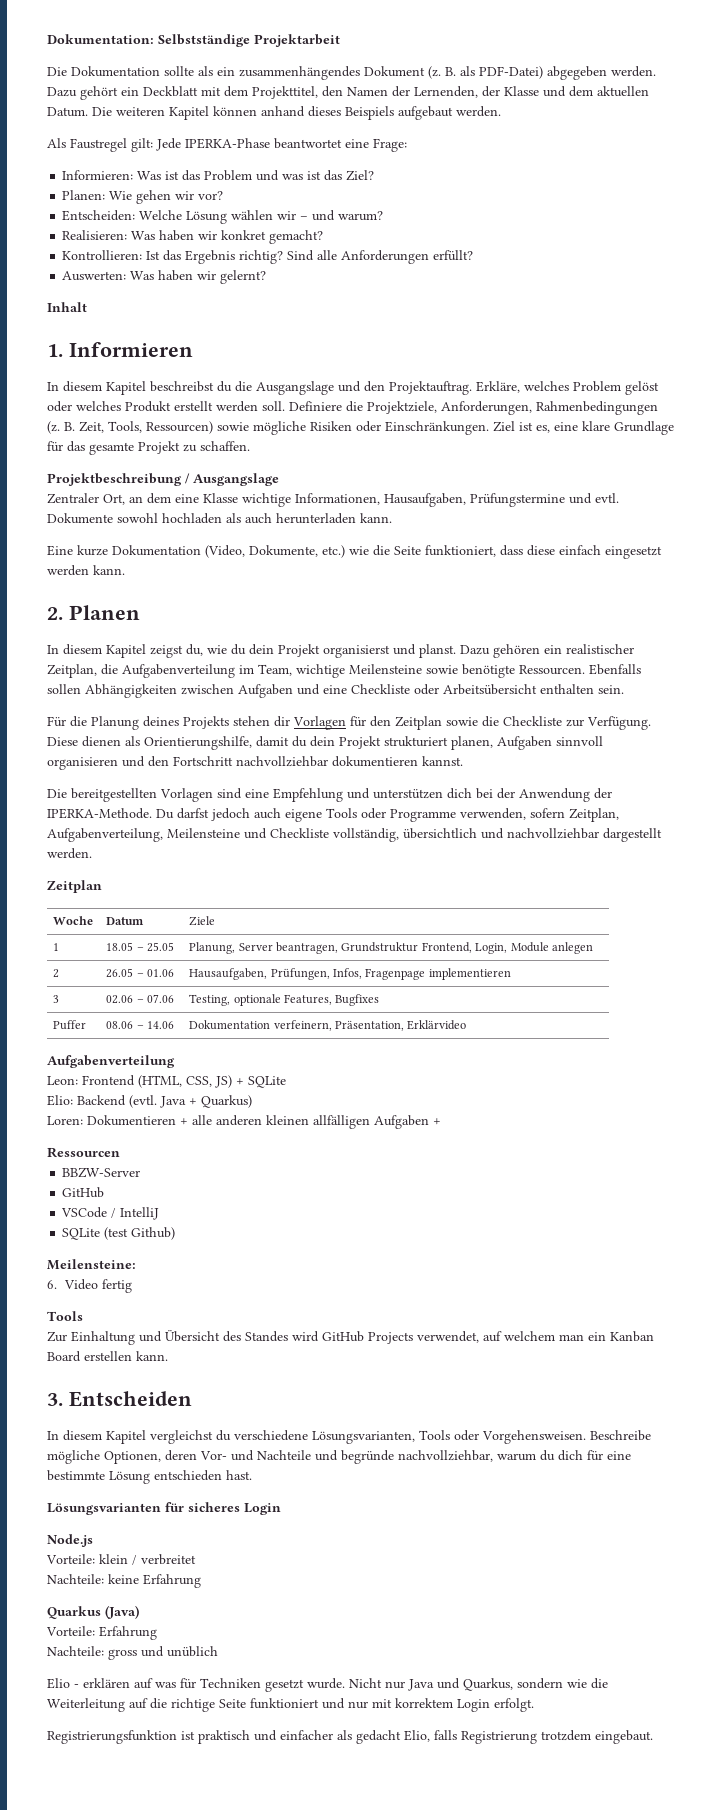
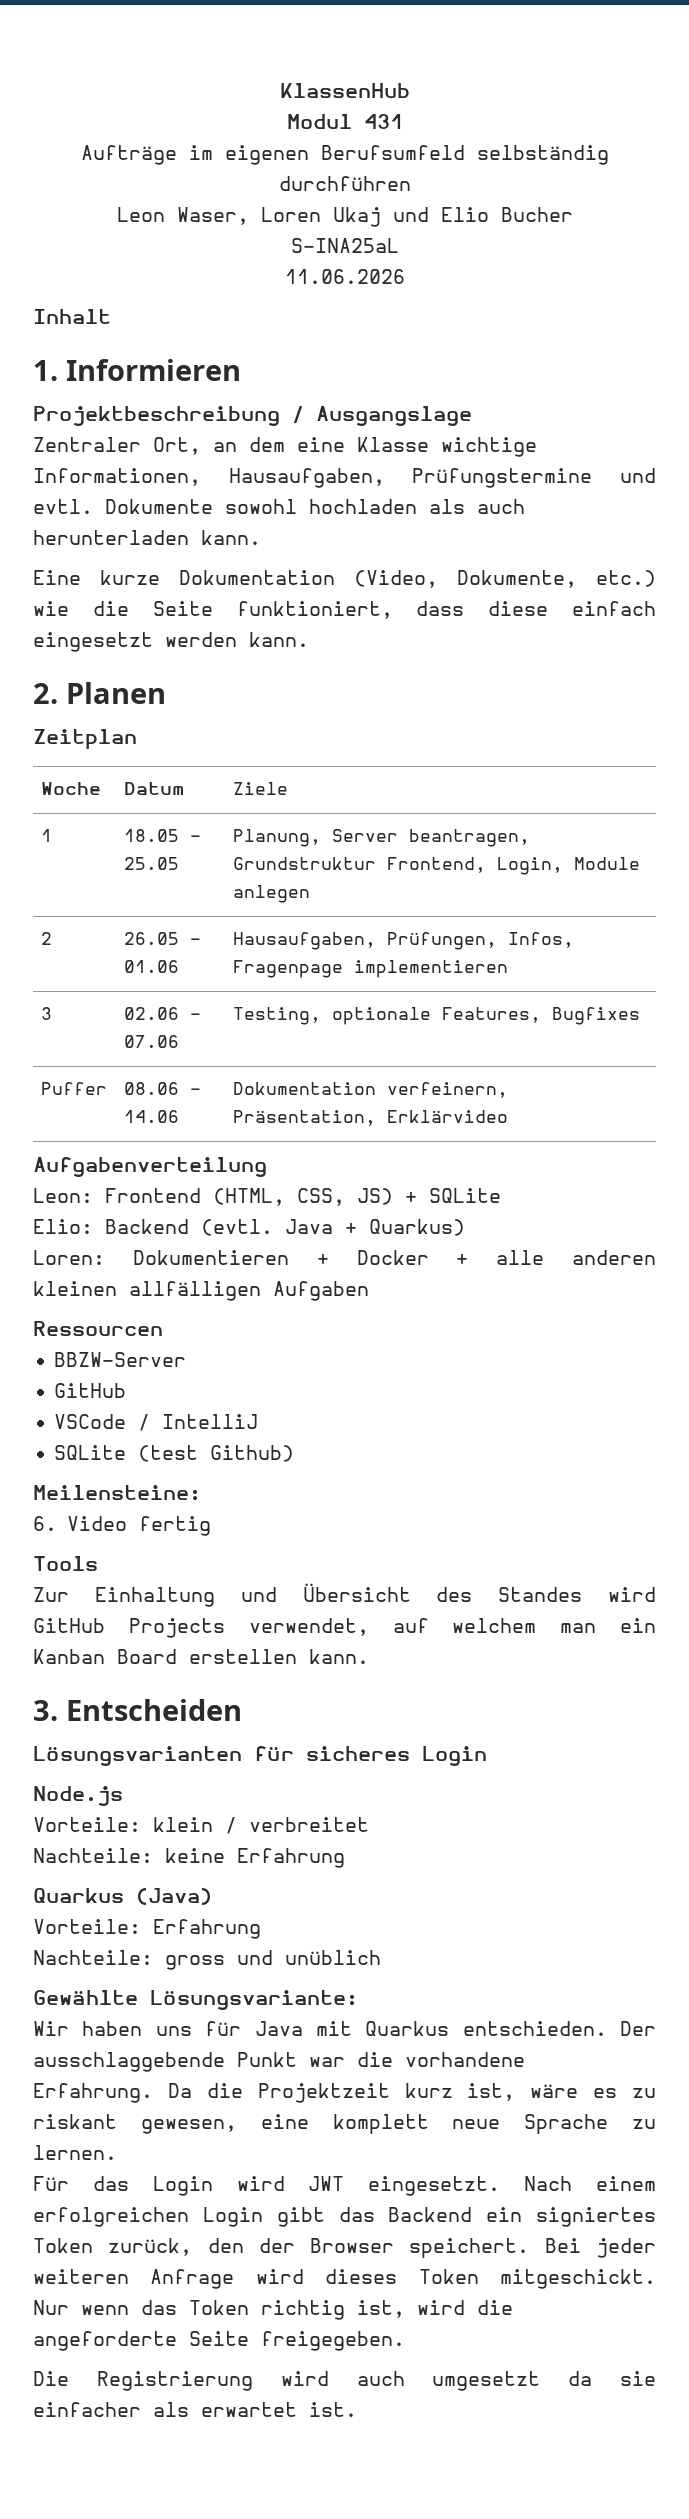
[47,34,340,47] [47,66,656,80] [47,86,649,100] [47,106,501,120] [47,138,407,152] [62,170,375,181] [62,190,224,204] [62,210,384,224] [62,230,324,244] [62,250,474,264] [62,270,267,284] [47,302,87,312] [47,342,193,357] [47,381,659,395] [47,401,658,415] [47,421,674,435] [47,441,250,455] Dokumentation: Selbstständige Projektarbeit // Die Dokumentation sollte als ein zusammenhängendes Dokument (z. B. als PDF-Datei) abgegeben werden. Dazu gehört ein Deckblatt mit dem Projekttitel, den Namen der Lernenden, der Klasse und dem aktuellen Datum. Die weiteren Kapitel können anhand dieses Beispiels aufgebaut werden. // Als Faustregel gilt: Jede IPERKA-Phase beantwortet eine Frage: // Informieren: Was ist das Problem und was ist das Ziel? // Planen: Wie gehen wir vor? // Entscheiden: Welche Lösung wählen wir – und warum? // Realisieren: Was haben wir konkret gemacht? // Kontrollieren: Ist das Ergebnis richtig? Sind alle Anforderungen erfüllt? // Auswerten: Was haben wir gelernt? // Inhalt // 1. Informieren // In diesem Kapitel beschreibst du die Ausgangslage und den Projektauftrag. Erkläre, welches Problem gelöst oder welches Produkt erstellt werden soll. Definiere die Projektziele, Anforderungen, Rahmenbedingungen (z. B. Zeit, Tools, Ressourcen) sowie mögliche Risiken oder Einschränkungen. Ziel ist es, eine klare Grundlage für das gesamte Projekt zu schaffen. -> [279,83,410,98] [286,114,403,129] [80,145,609,165] [278,176,411,191] [116,207,573,227] [290,238,399,253] [284,269,405,284] [33,309,111,324] [33,359,241,381] KlassenHub // Modul 431 // Aufträge im eigenen Berufsumfeld selbständig durchführen // Leon Waser, Loren Ukaj und Elio Bucher // S-INA25aL // 11.06.2026 // Inhalt // 1. Informieren
[47,644,634,658] [47,664,641,678] [47,684,624,698] [47,716,651,730] [47,736,603,750] [47,756,463,770] [47,788,612,802] [47,808,619,822] [47,828,662,842] [47,848,92,859] // In diesem Kapitel zeigst du, wie du dein Projekt organisierst und planst. Dazu gehören ein realistischer Zeitplan, die Aufgabenverteilung im Team, wichtige Meilensteine sowie benötigte Ressourcen. Ebenfalls sollen Abhängigkeiten zwischen Aufgaben und eine Checkliste oder Arbeitsübersicht enthalten sein. // Für die Planung deines Projekts stehen dir Vorlagen für den Zeitplan sowie die Checkliste zur Verfügung. Diese dienen als Orientierungshilfe, damit du dein Projekt strukturiert planen, Aufgaben sinnvoll organisieren und den Fortschritt nachvollziehbar dokumentieren kannst. // Die bereitgestellten Vorlagen sind eine Empfehlung und unterstützen dich bei der Anwendung der IPERKA-Methode. Du darfst jedoch auch eigene Tools oder Programme verwenden, sofern Zeitplan, Aufgabenverteilung, Meilensteine und Checkliste vollständig, übersichtlich und nachvollziehbar dargestellt werden. -> (166, 693) none
(188, 1121) none -> [356,1250,469,1265] Docker +
[433,1118,441,1125] + -> (369, 1291) none
[47,1430,651,1444] [47,1450,631,1464] [47,1470,252,1484] // In diesem Kapitel vergleichst du verschiedene Lösungsvarianten, Tools oder Vorgehensweisen. Beschreibe mögliche Optionen, deren Vor- und Nachteile und begründe nachvollziehbar, warum du dich für eine bestimmte Lösung entschieden hast. -> (242, 1710) none
[47,1678,608,1692] [47,1698,534,1712] [47,1730,653,1744] Elio - erklären auf was für Techniken gesetzt wurde. Nicht nur Java und Quarkus, sondern wie die Weiterleitung auf die richtige Seite funktioniert und nur mit korrektem Login erfolgt. // Registrierungsfunktion ist praktisch und einfacher als gedacht Elio, falls Registrierung trotzdem eingebaut. -> [33,1990,358,2010] [33,2021,656,2036] [33,2052,525,2072] [33,2083,656,2103] [33,2114,656,2134] [33,2145,117,2160] [33,2176,656,2196] [33,2207,656,2227] [33,2238,656,2258] [33,2269,656,2289] [33,2300,513,2320] [33,2331,405,2351] [33,2371,656,2391] [33,2402,357,2417] Gewählte Lösungsvariante: // Wir haben uns für Java mit Quarkus entschieden. Der ausschlaggebende Punkt war die vorhandene Erfahrung. Da die Projektzeit kurz ist, wäre es zu riskant gewesen, eine komplett neue Sprache zu lernen. // Für das Login wird JWT eingesetzt. Nach einem erfolgreichen Login gibt das Backend ein signiertes Token zurück, den der Browser speichert. Bei jeder weiteren Anfrage wird dieses Token mitgeschickt. Nur wenn das Token richtig ist, wird die angeforderte Seite freigegeben. // Die Registrierung wird auch umgesetzt da sie einfacher als erwartet ist.

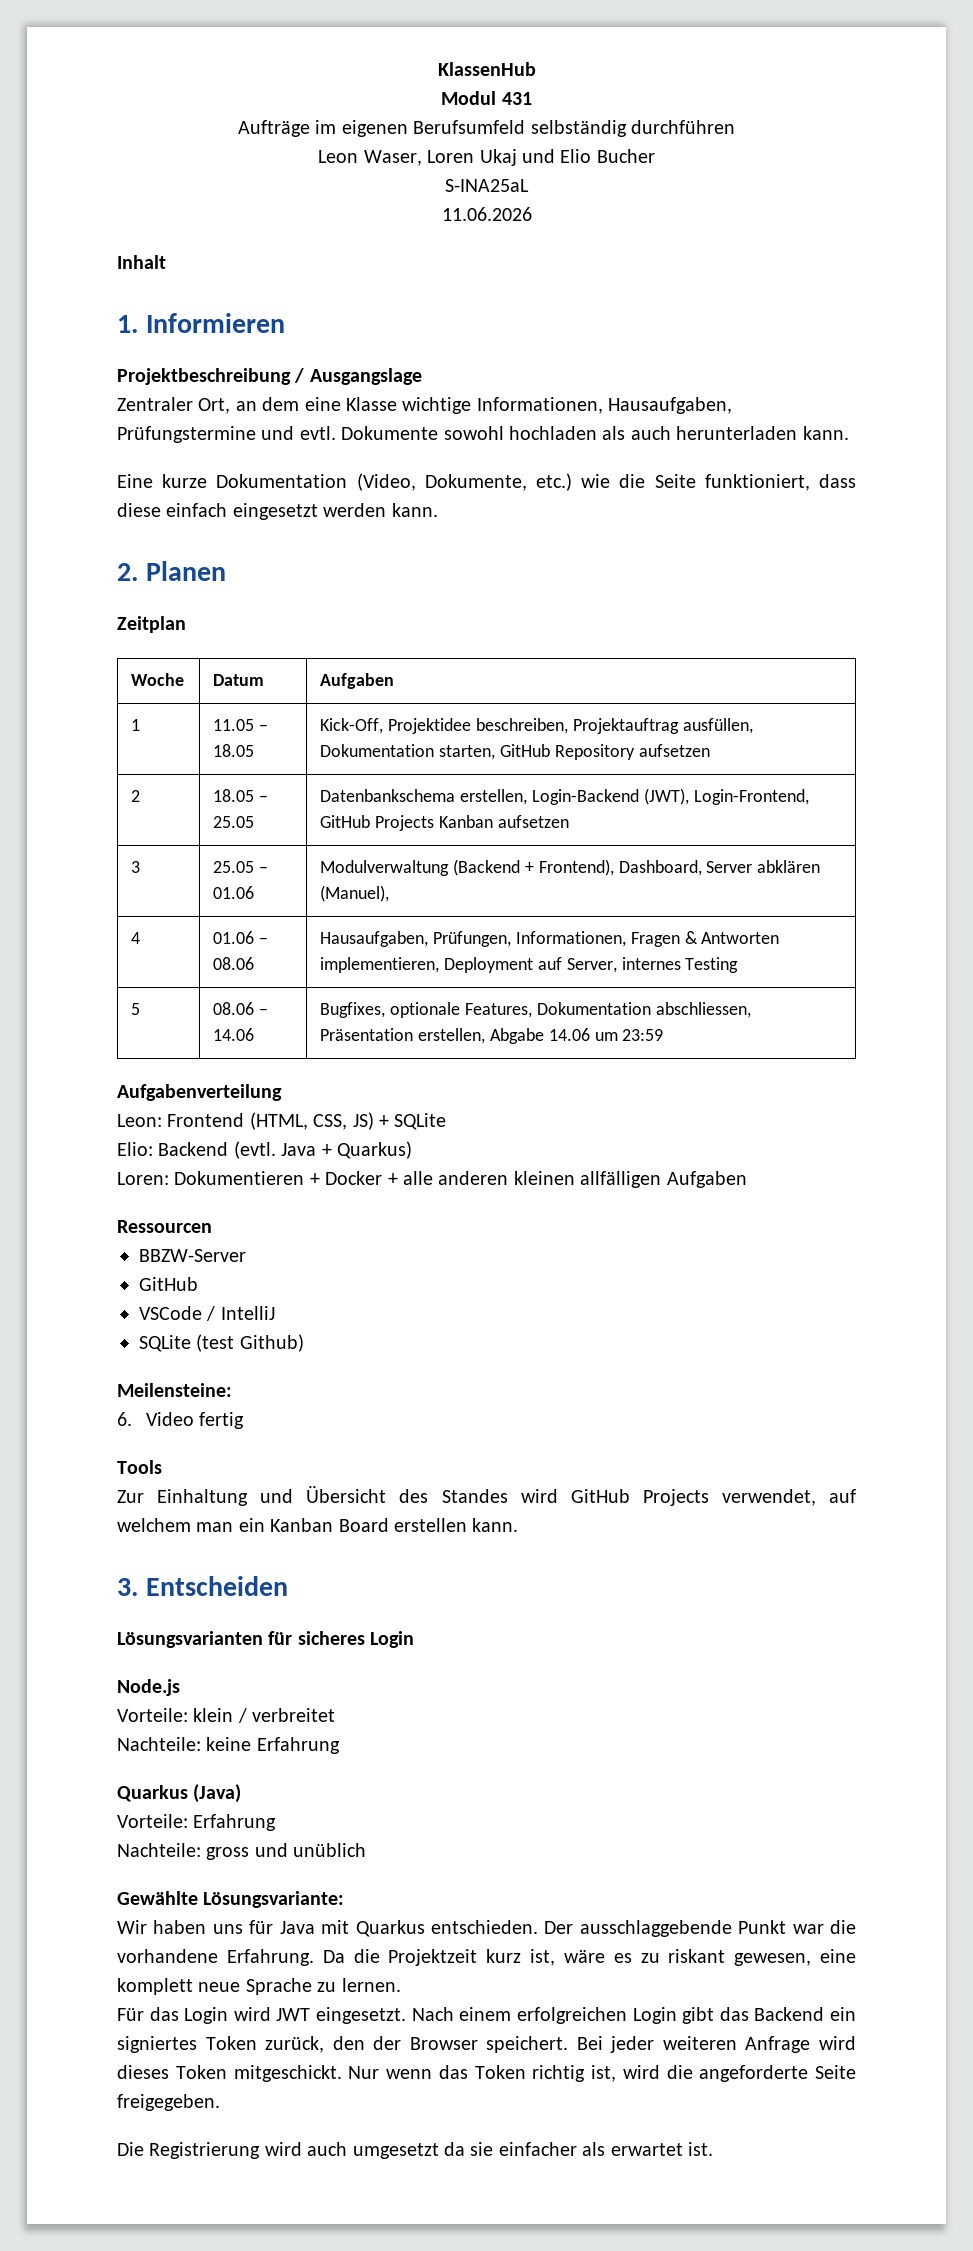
[233,782,289,795] Ziele -> [320,673,395,689] Aufgaben
[124,829,202,842] [124,857,180,870] [233,829,531,847] [233,857,641,875] [233,885,311,903] [41,932,53,945] [124,932,202,945] [124,960,180,973] [233,932,575,950] [233,960,509,978] [41,1007,53,1020] [124,1007,202,1020] [124,1035,180,1048] [233,1007,641,1025] [41,1082,108,1095] [124,1082,202,1095] [124,1110,180,1123] [233,1082,509,1098] [233,1110,509,1126] 18.05 – 25.05 | Planung, Server beantragen, Grundstruktur Frontend, Login, Module anlegen // 2 | 26.05 – 01.06 | Hausaufgaben, Prüfungen, Infos, Fragenpage implementieren // 3 | 02.06 – 07.06 | Testing, optionale Features, Bugfixes // Puffer | 08.06 – 14.06 | Dokumentation verfeinern, Präsentation, Erklärvideo -> [213,719,269,731] [213,744,255,757] [320,718,753,734] [320,744,710,760] [131,790,141,802] [213,789,269,802] [213,816,255,828] [320,788,809,805] [320,815,569,831] [131,861,141,873] [213,861,269,873] [213,886,255,899] [320,859,821,876] [320,885,390,902] [131,932,141,944] [213,931,269,944] [213,957,255,970] [320,931,780,947] [320,957,739,973] [131,1003,141,1015] [213,1002,269,1015] [213,1028,255,1041] [320,1002,751,1018] [320,1028,664,1044] 11.05 – 18.05 | Kick-Off, Projektidee beschreiben, Projektauftrag ausfüllen, Dokumentation starten, GitHub Repository aufsetzen // 2 | 18.05 – 25.05 | Datenbankschema erstellen, Login-Backend (JWT), Login-Frontend, GitHub Projects Kanban aufsetzen // 3 | 25.05 – 01.06 | Modulverwaltung (Backend + Frontend), Dashboard, Server abklären (Manuel), // 4 | 01.06 – 08.06 | Hausaufgaben, Prüfungen, Informationen, Fragen & Antworten implementieren, Deployment auf Server, internes Testing // 5 | 08.06 – 14.06 | Bugfixes, optionale Features, Dokumentation abschliessen, Präsentation erstellen, Abgabe 14.06 um 23:59

